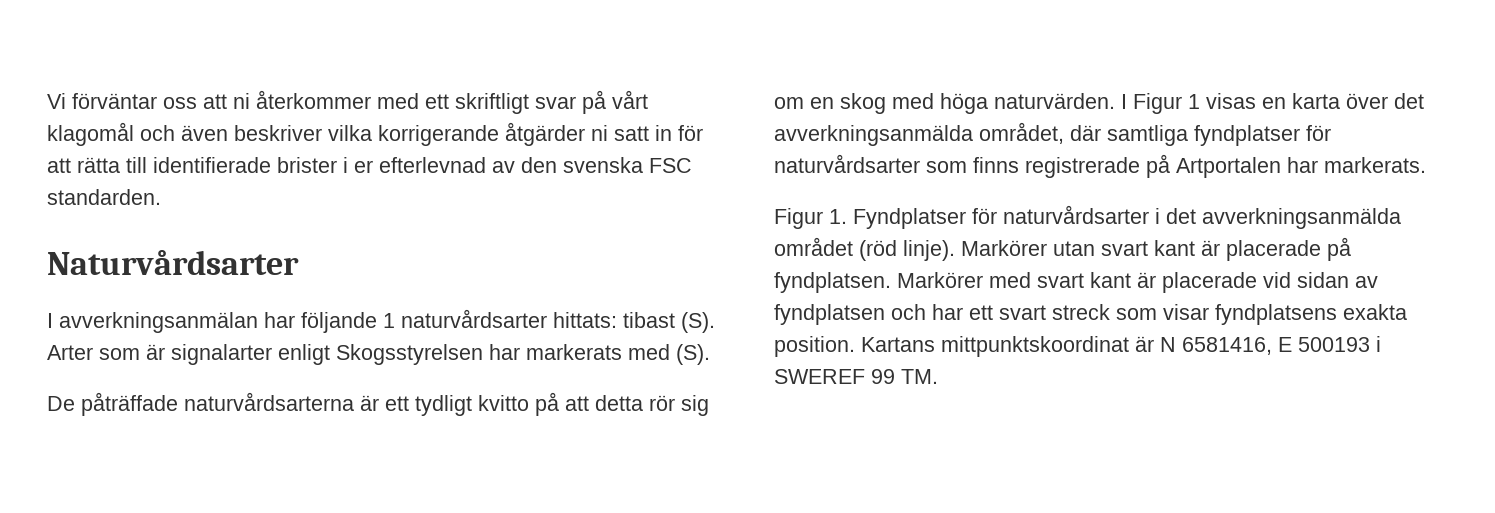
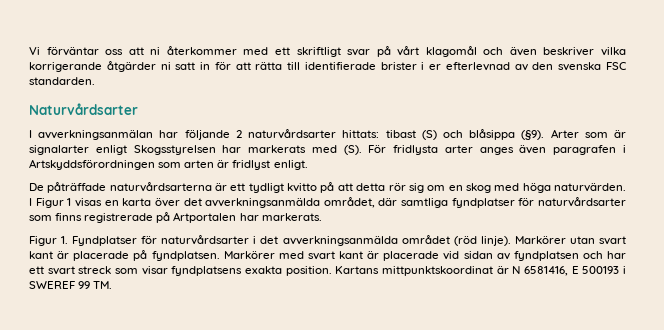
[383,313,395,328] 1 -> [235,130,242,138] 2
[681,312,715,333] (S). -> [421,129,545,140] (S) och blåsippa (§9).
(710, 354) none -> [368,145,626,155] [29,159,308,170] För fridlysta arter anges även paragrafen i Artskyddsförordningen som arten är fridlyst enligt.

